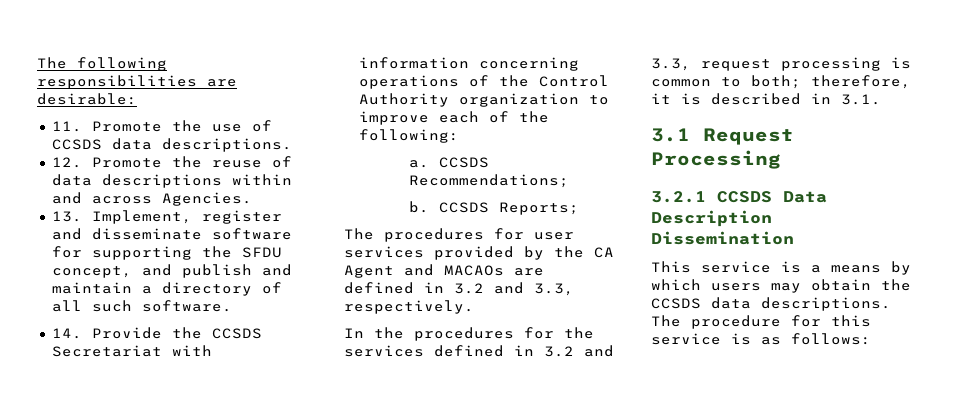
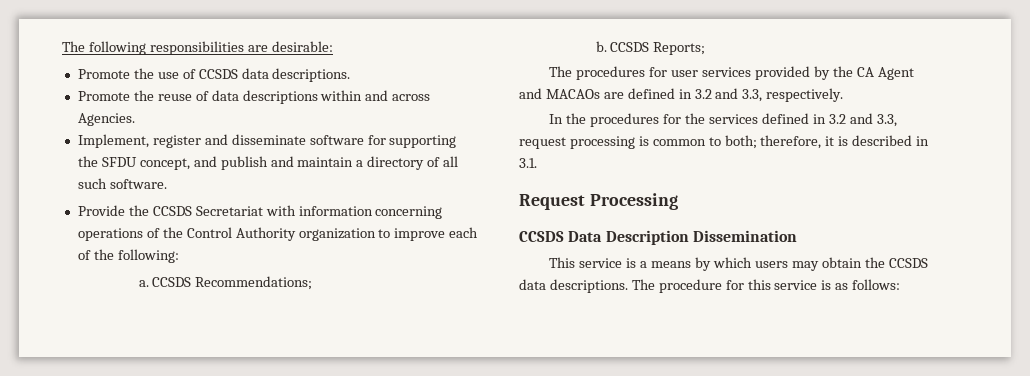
[51,121,82,132] 11. -> (333, 46) none
[51,157,82,168] 12. -> (351, 75) none
[51,211,82,222] 13. -> (135, 119) none
[51,328,82,339] 14. -> (167, 184) none
[651,128,690,142] 3.1 -> (537, 163) none
[651,191,706,203] 3.2.1 -> (678, 201) none

